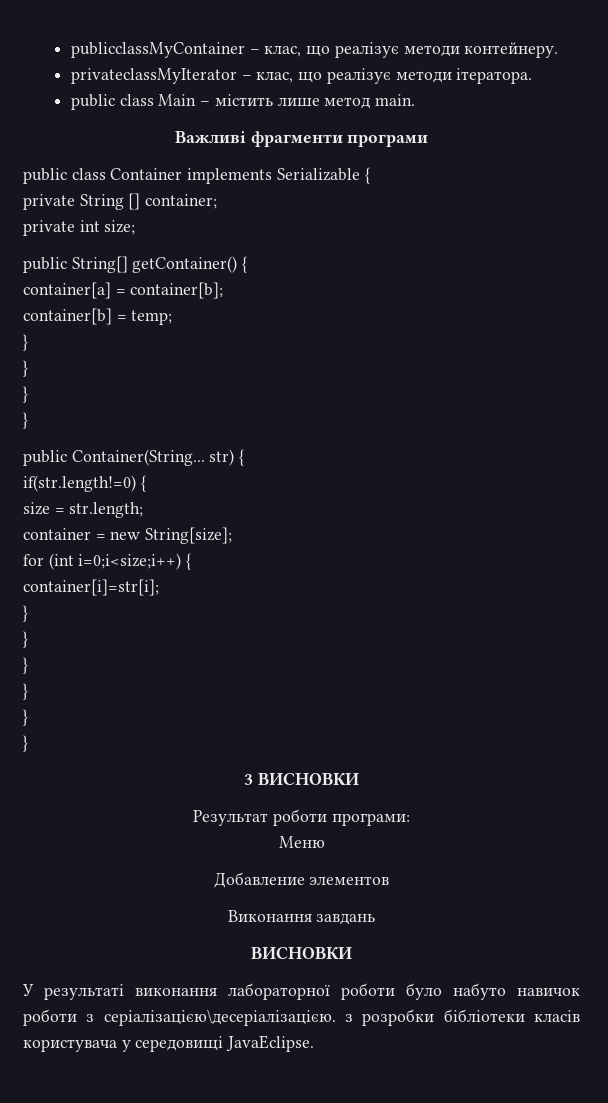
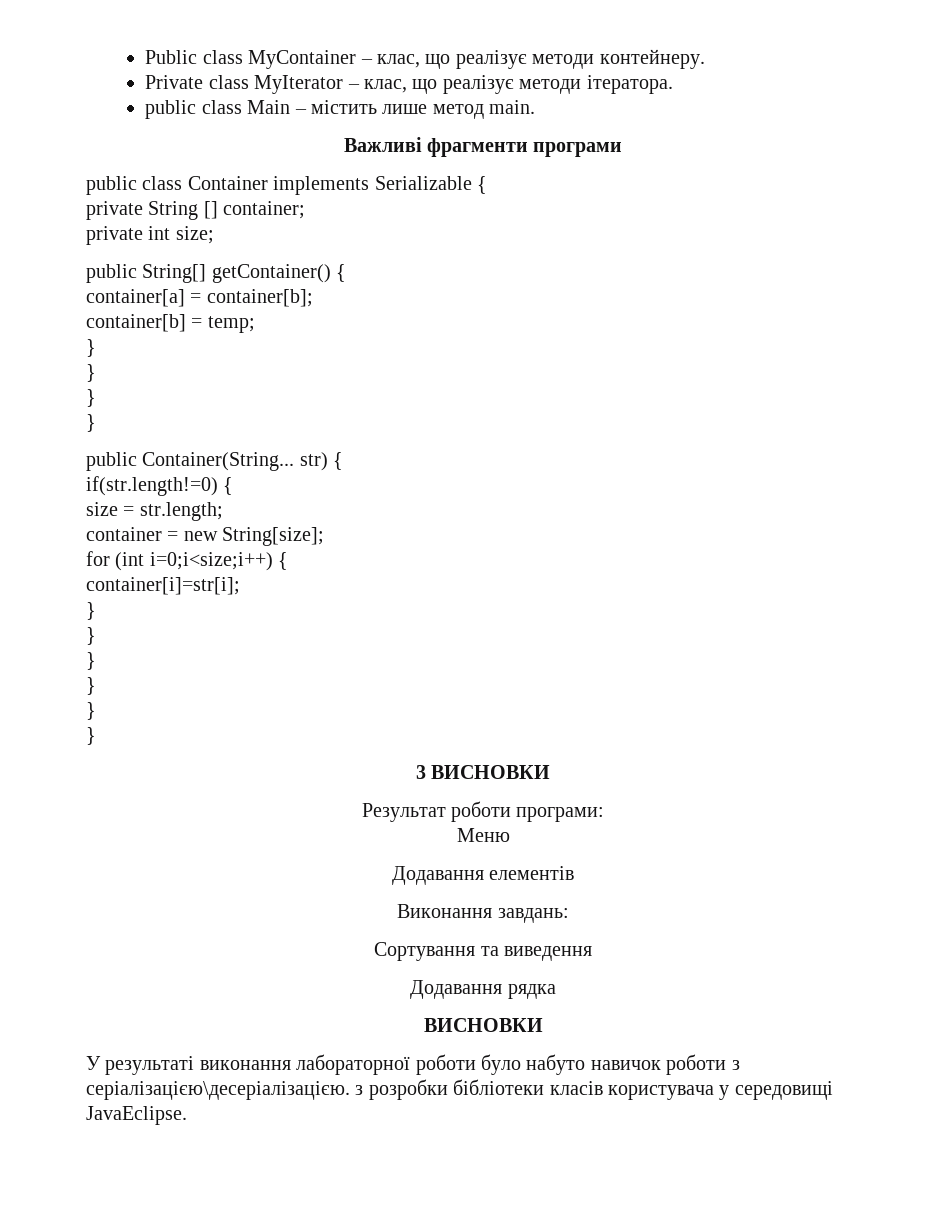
[70,42,245,58] publicclassMyContainer -> [145,50,357,69] Public class MyContainer
[70,68,237,84] privateclassMyIterator -> [145,75,344,94] Private class MyIterator
[213,872,390,888] Добавление элементов -> [391,866,575,885] Додавання елементів
[316,913,376,925] завдань -> [497,908,569,923] [374,942,592,961] [410,980,556,999] завдань: // Сортування та виведення // Додавання рядка

